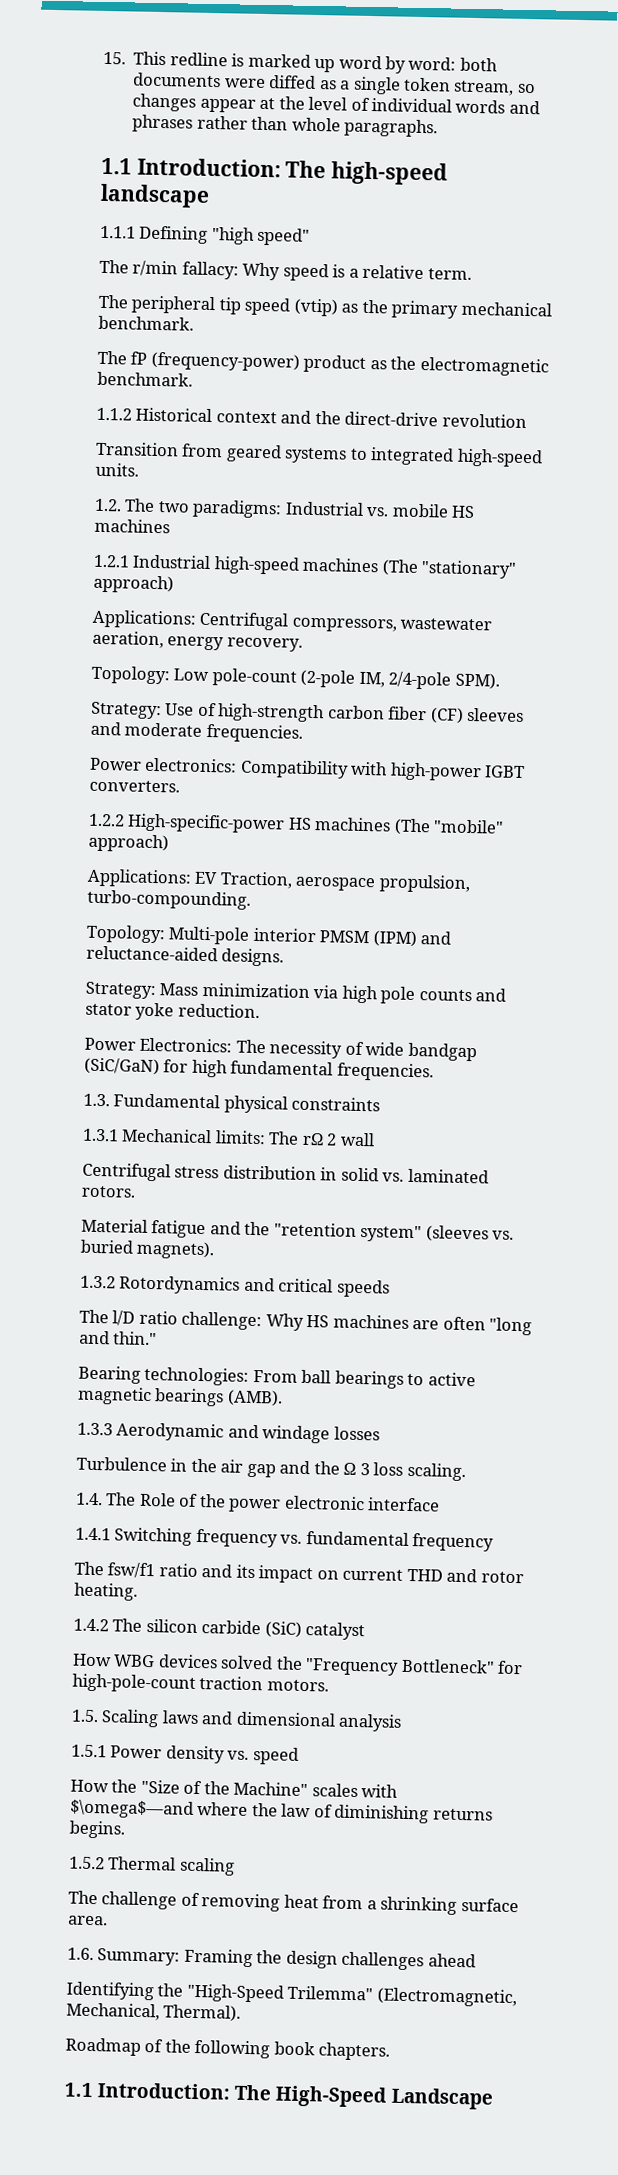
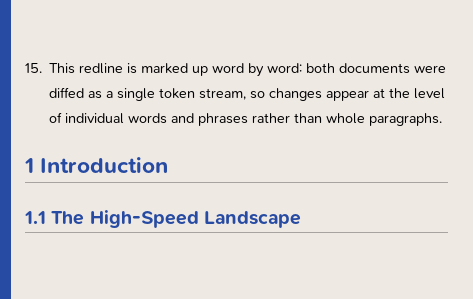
[101,157,449,186] [100,183,210,208] [100,225,311,246] [99,259,472,282] [98,294,552,319] [98,315,194,331] [97,350,549,377] [97,371,193,387] [96,407,527,429] [95,441,543,468] [95,462,139,477] [94,498,476,519] [94,518,170,534] [93,554,518,579] [93,574,174,594] [92,609,493,633] [92,630,303,652] [91,665,500,690] [90,701,525,724] [90,721,303,743] [90,757,526,782] [89,779,180,793] [88,813,505,836] [88,833,169,853] [87,868,471,894] [87,889,251,910] [86,924,452,948] [86,945,285,967] [85,981,507,1005] [85,1002,260,1021] [84,1037,477,1062] [84,1057,434,1082] [83,1093,381,1114] [82,1128,375,1147] [82,1162,489,1184] [81,1185,136,1198] [81,1218,515,1243] [80,1239,216,1260] [80,1275,390,1298] [79,1309,533,1336] [79,1330,158,1346] [78,1365,476,1389] [77,1386,283,1407] [77,1422,380,1444] [76,1456,466,1482] [76,1492,441,1513] [75,1527,495,1552] [74,1561,524,1584] [74,1582,138,1601] [73,1618,366,1641] [72,1653,524,1676] [72,1673,329,1693] [71,1709,403,1732] [71,1744,299,1765] [70,1779,399,1798] [70,1799,493,1824] [69,1820,126,1839] [69,1856,235,1876] [68,1890,519,1915] [68,1915,108,1926] [67,1947,476,1971] [66,1981,517,2008] [66,2002,242,2022] [65,2037,391,2061] [64,2082,232,2100] 1.1 Introduction: The high-speed landscape // 1.1.1 Defining "high speed" // The r/min fallacy: Why speed is a relative term. // The peripheral tip speed (vtip) as the primary mechanical benchmark. // The fP (frequency-power) product as the electromagnetic benchmark. // 1.1.2 Historical context and the direct-drive revolution // Transition from geared systems to integrated high-speed units. // 1.2. The two paradigms: Industrial vs. mobile HS machines // 1.2.1 Industrial high-speed machines (The "stationary" approach) // Applications: Centrifugal compressors, wastewater aeration, energy recovery. // Topology: Low pole-count (2-pole IM, 2/4-pole SPM). // Strategy: Use of high-strength carbon fiber (CF) sleeves and moderate frequencies. // Power electronics: Compatibility with high-power IGBT converters. // 1.2.2 High-specific-power HS machines (The "mobile" approach) // Applications: EV Traction, aerospace propulsion, turbo-compounding. // Topology: Multi-pole interior PMSM (IPM) and reluctance-aided designs. // Strategy: Mass minimization via high pole counts and stator yoke reduction. // Power Electronics: The necessity of wide bandgap (SiC/GaN) for high fundamental frequencies. // 1.3. Fundamental physical constraints // 1.3.1 Mechanical limits: The rΩ 2 wall // Centrifugal stress distribution in solid vs. laminated rotors. // Material fatigue and the "retention system" (sleeves vs. buried magnets). // 1.3.2 Rotordynamics and critical speeds // The l/D ratio challenge: Why HS machines are often "long and thin." // Bearing technologies: From ball bearings to active magnetic bearings (AMB). // 1.3.3 Aerodynamic and windage losses // Turbulence in the air gap and the Ω 3 loss scaling. // 1.4. The Role of the power electronic interface // 1.4.1 Switching frequency vs. fundamental frequency // The fsw/f1 ratio and its impact on current THD and rotor heating. // 1.4.2 The silicon carbide (SiC) catalyst // How WBG devices solved the "Frequency Bottleneck" for high-pole-count traction motors. // 1.5. Scaling laws and dimensional analysis // 1.5.1 Power density vs. speed // How the "Size of the Machine" scales with $\omega$—and where the law of diminishing returns begins. // 1.5.2 Thermal scaling // The challenge of removing heat from a shrinking surface area. // 1.6. Summary: Framing the design challenges ahead // Identifying the "High-Speed Trilemma" (Electromagnetic, Mechanical, Thermal). // Roadmap of the following book chapters. // 1.1 Introduction: -> [24,157,169,173] [24,211,46,224] 1 Introduction // 1.1

